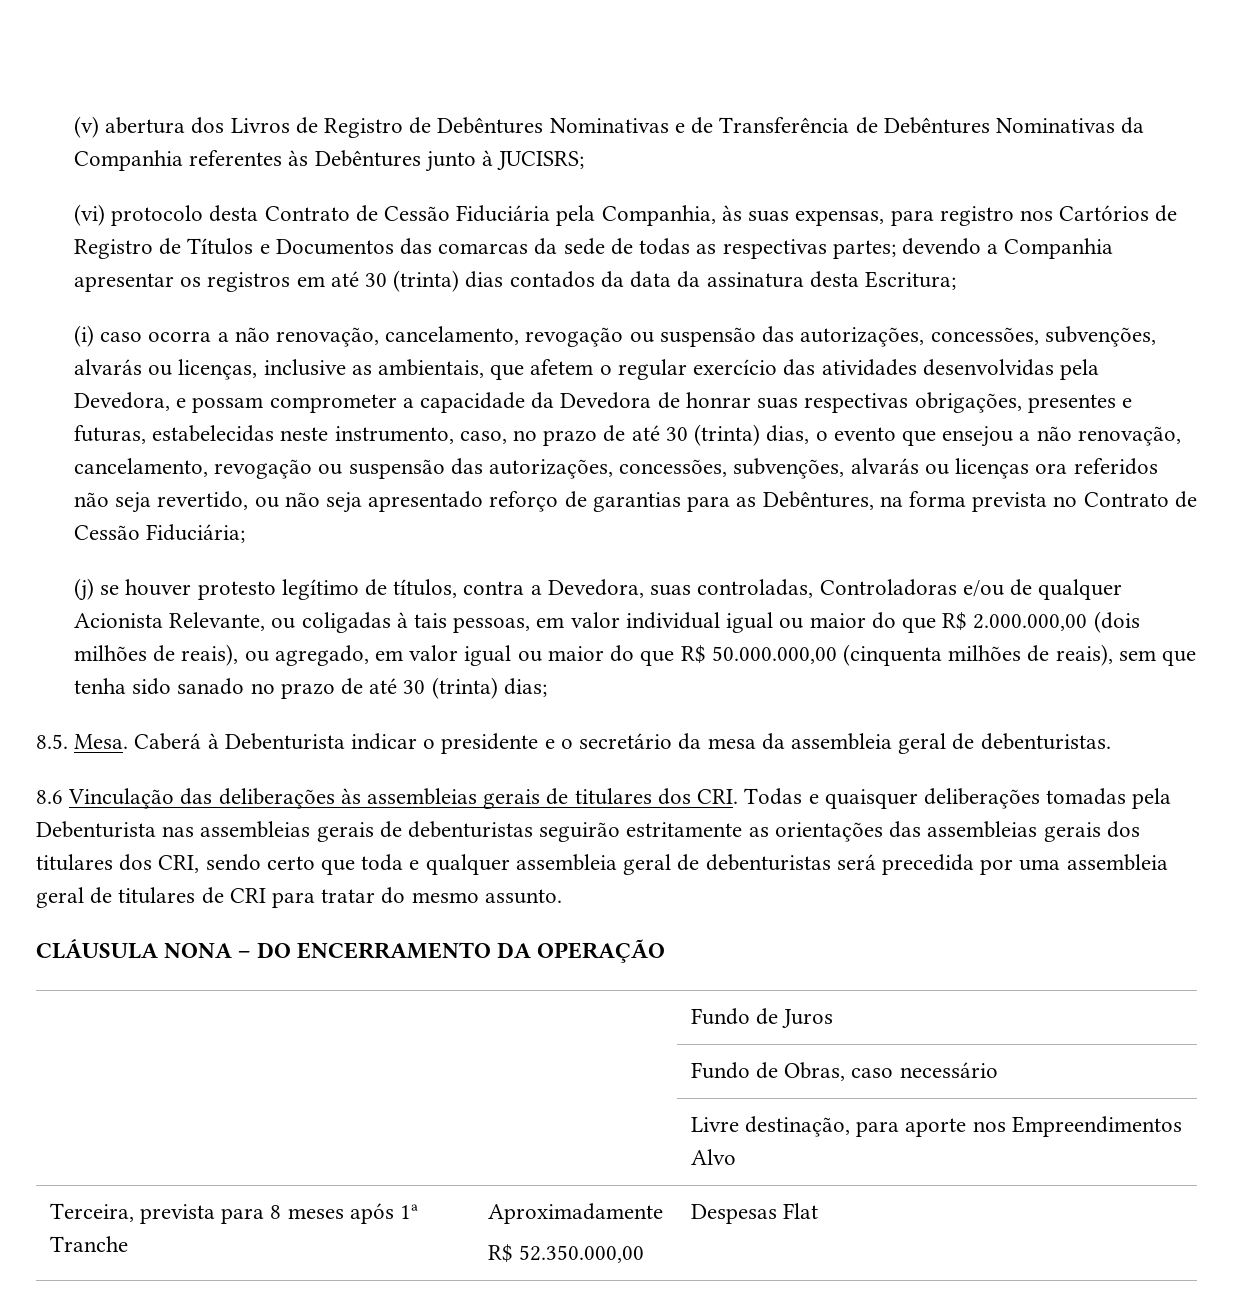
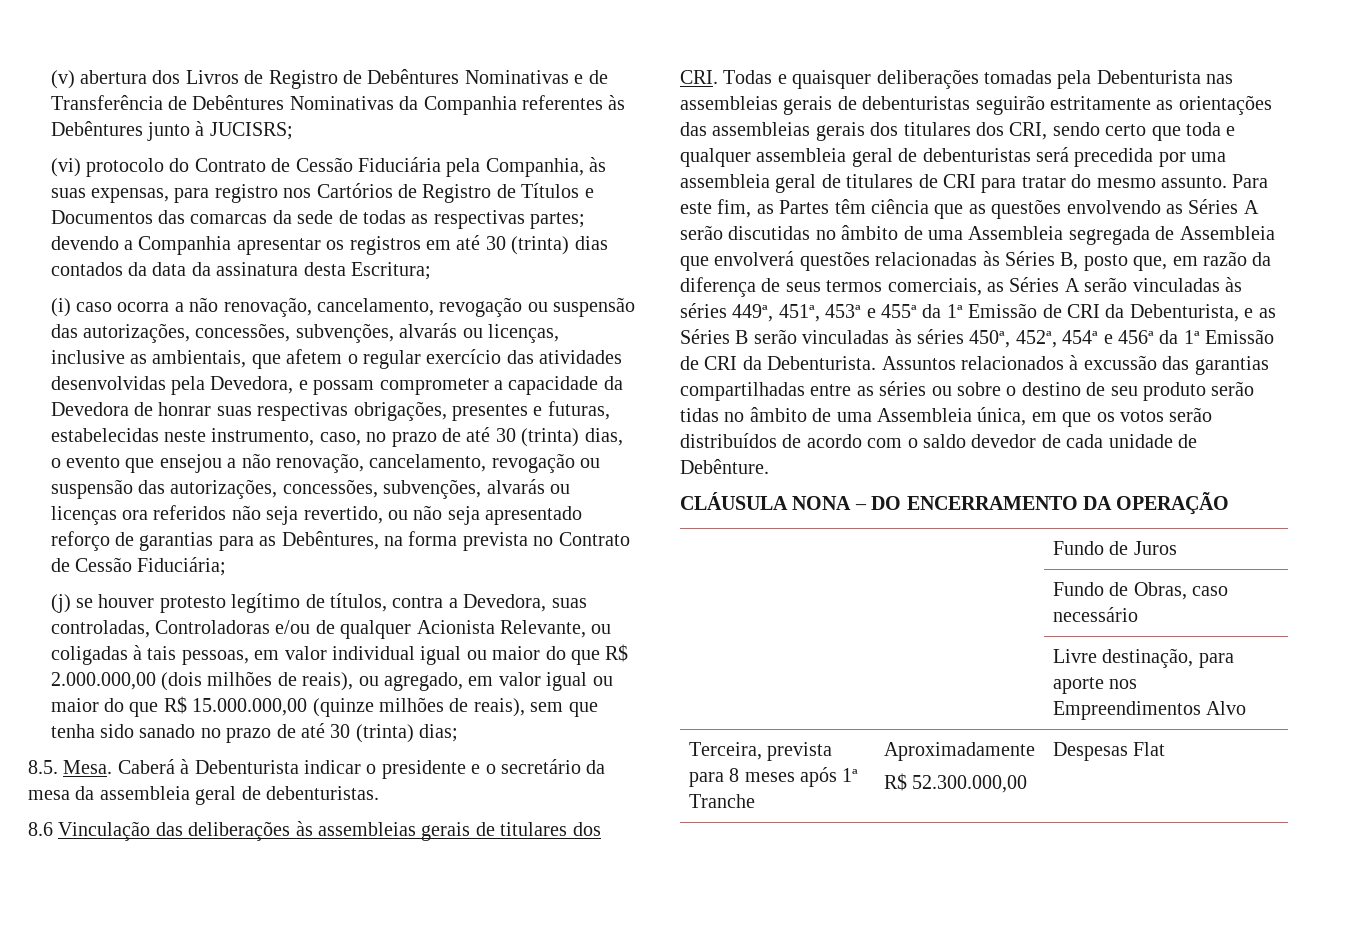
[209,205,259,222] desta -> [169,158,190,172] do
[711,644,942,666] 50.000.000,00 (cinquenta -> [192,698,374,717] 15.000.000,00 (quinze
(562, 896) none -> [1232,174,1269,188] [680,199,1259,219] [680,225,1275,245] [680,251,1272,271] [680,277,1242,297] [680,303,1276,322] [680,329,1275,348] [680,355,1269,375] [680,381,1255,401] [680,407,1213,427] [680,433,1197,448] [680,459,769,474] Para este fim, as Partes têm ciência que as questões envolvendo as Séries A serão discutidas no âmbito de uma Assembleia segregada de Assembleia que envolverá questões relacionadas às Séries B, posto que, em razão da diferença de seus termos comerciais, as Séries A serão vinculadas às séries 449ª, 451ª, 453ª e 455ª da 1ª Emissão de CRI da Debenturista, e as Séries B serão vinculadas às séries 450ª, 452ª, 454ª e 456ª da 1ª Emissão de CRI da Debenturista. Assuntos relacionados à excussão das garantias compartilhadas entre as séries ou sobre o destino de seu produto serão tidas no âmbito de uma Assembleia única, em que os votos serão distribuídos de acordo com o saldo devedor de cada unidade de Debênture.
[518,1245,644,1263] 52.350.000,00 -> [912,775,1028,793] 52.300.000,00

